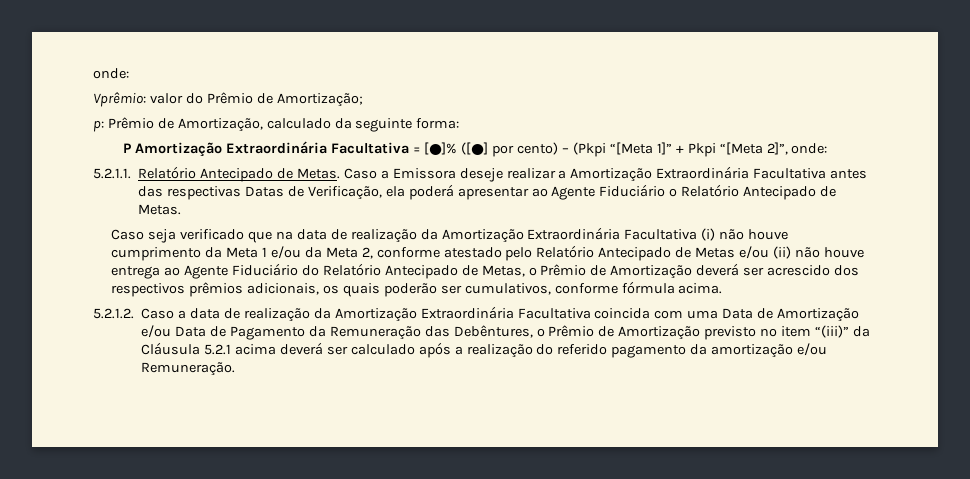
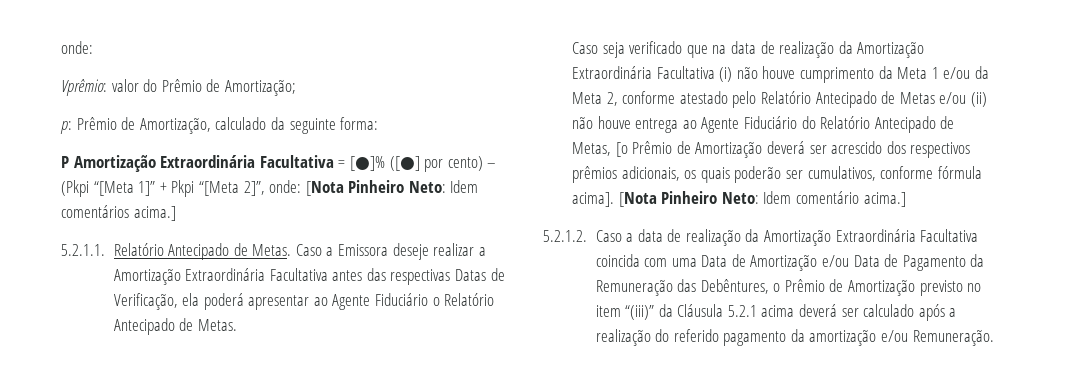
(828, 148) none -> [305,180,479,196] [61,205,176,221] [Nota Pinheiro Neto: Idem comentários acima.]
[528,267,537,276] o -> [615,142,628,157] [o
[678,283,723,294] acima. -> [571,191,906,207] acima]. [Nota Pinheiro Neto: Idem comentário acima.]

